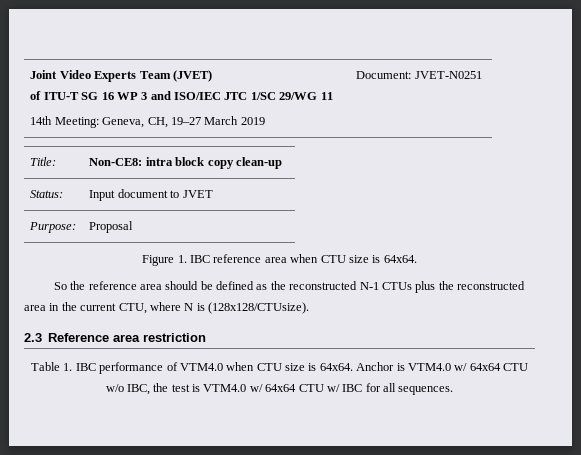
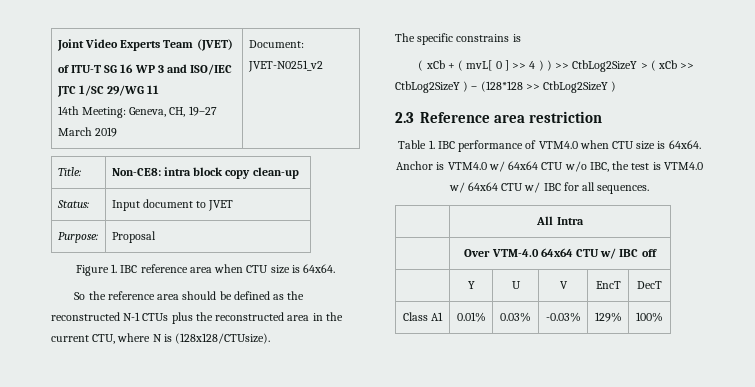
[414,71,482,79] JVET-N0251 -> [247,60,323,72] JVET-N0251_v2
(309, 308) none -> [395,33,521,45] [418,60,695,72] [395,81,617,93] // The specific constrains is // ( xCb + ( mvL[ 0 ] >> 4 ) ) >> CtbLog2SizeY > ( xCb >> CtbLog2SizeY ) – (128*128 >> CtbLog2SizeY )
(454, 390) none -> [536,216,584,225] [464,248,657,259] [467,281,475,289] [511,281,521,289] [559,281,568,289] [595,281,621,289] [637,281,662,289] [402,312,444,321] [456,312,486,322] [500,312,531,322] [545,312,581,322] [594,312,622,322] [636,312,663,322] // | All Intra // | Over VTM-4.0 64x64 CTU w/ IBC off // | Y | U | V | EncT | DecT // Class A1 | 0.01% | 0.03% | -0.03% | 129% | 100%

